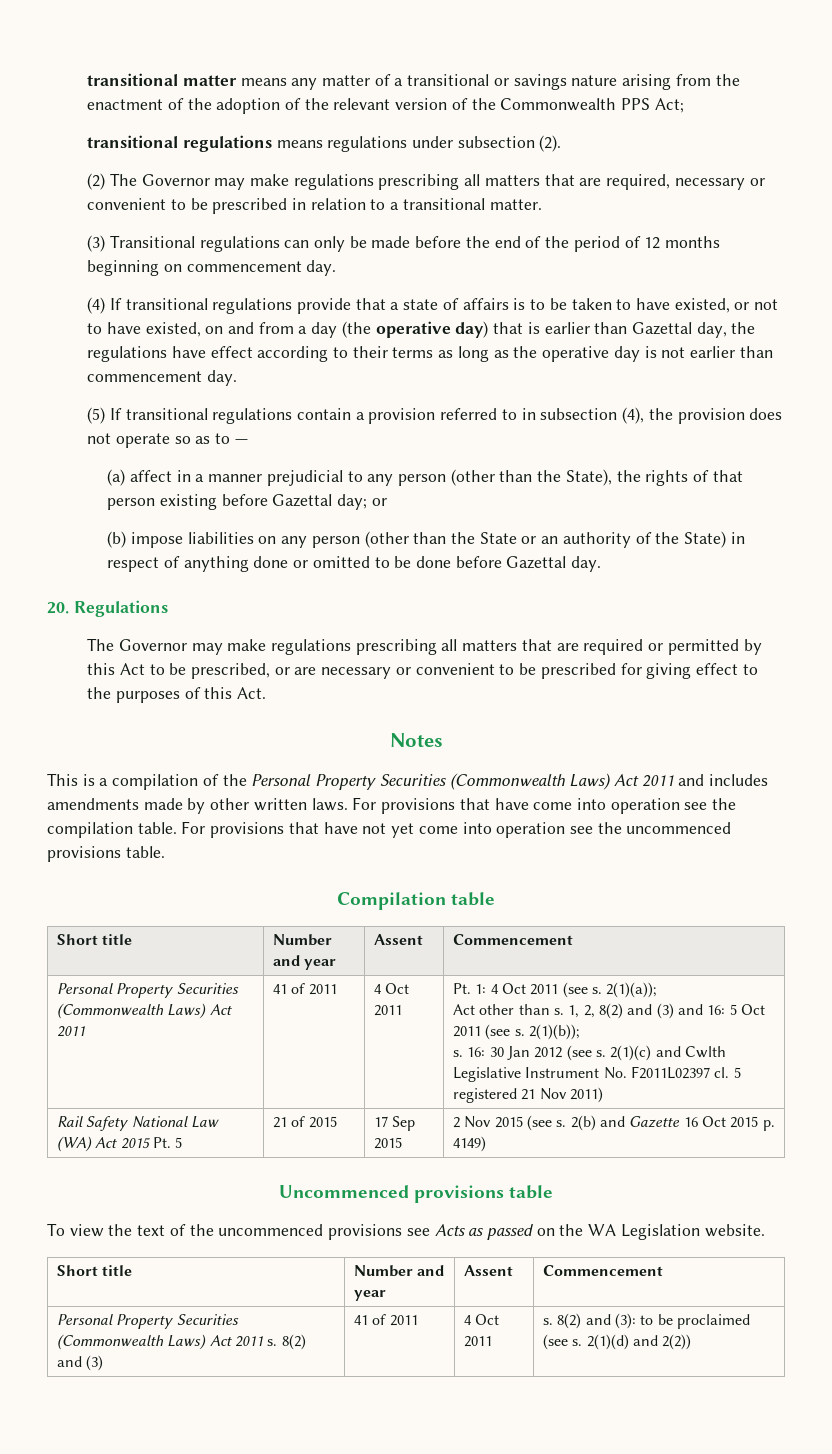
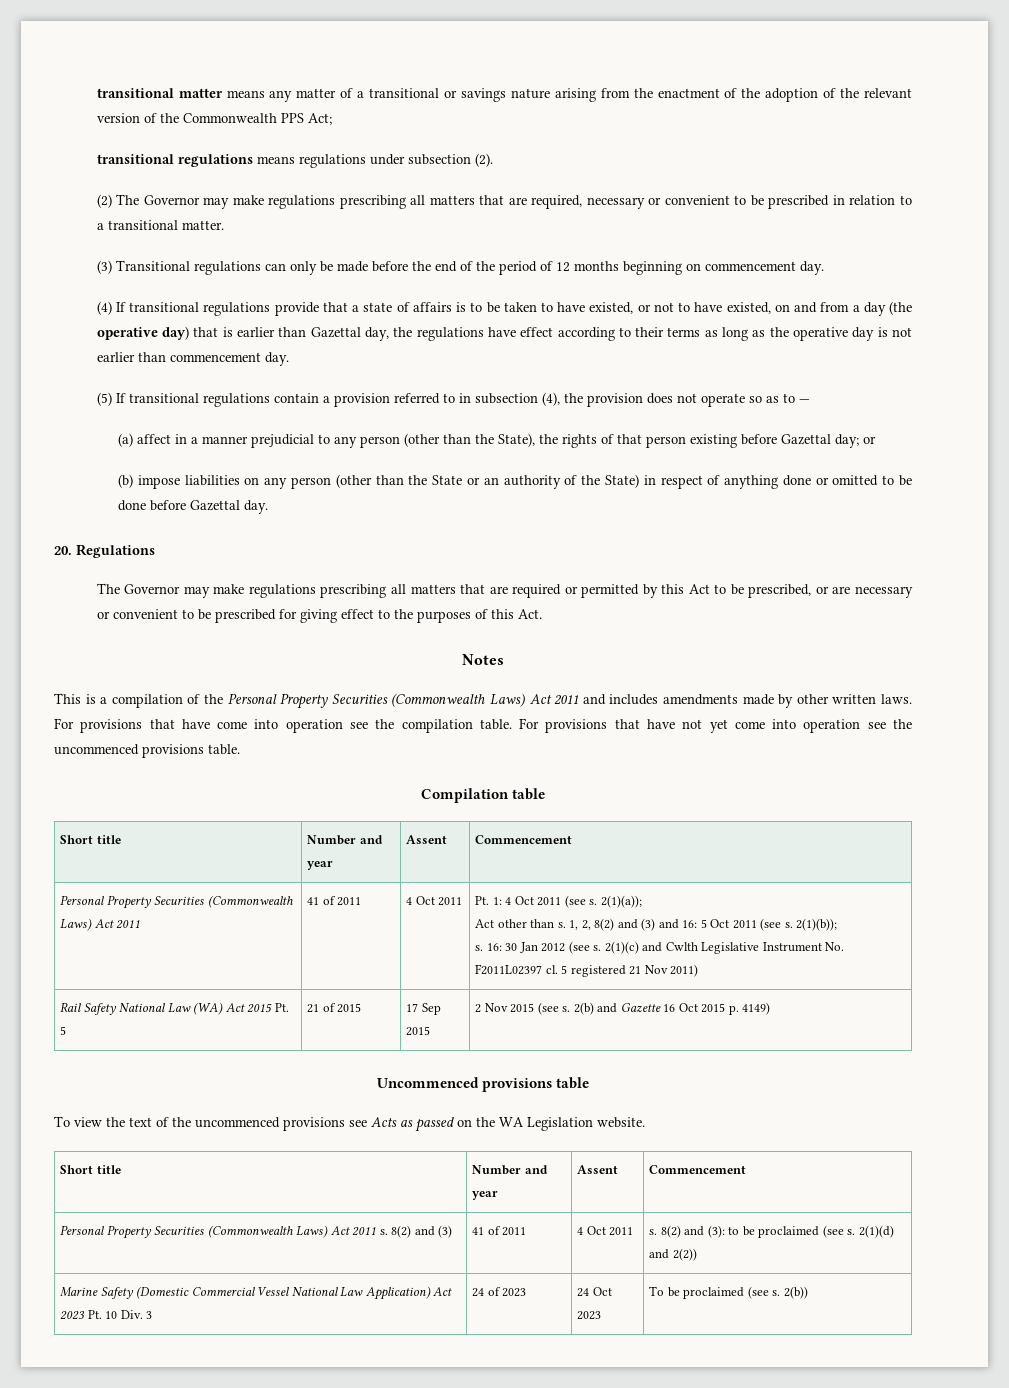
(692, 1342) none -> [60,1286,453,1300] [60,1310,153,1320] [472,1287,527,1297] [577,1287,612,1297] [577,1311,602,1320] [649,1286,808,1299] // Marine Safety (Domestic Commercial Vessel National Law Application) Act 2023 Pt. 10 Div. 3 | 24 of 2023 | 24 Oct 2023 | To be proclaimed (see s. 2(b))

